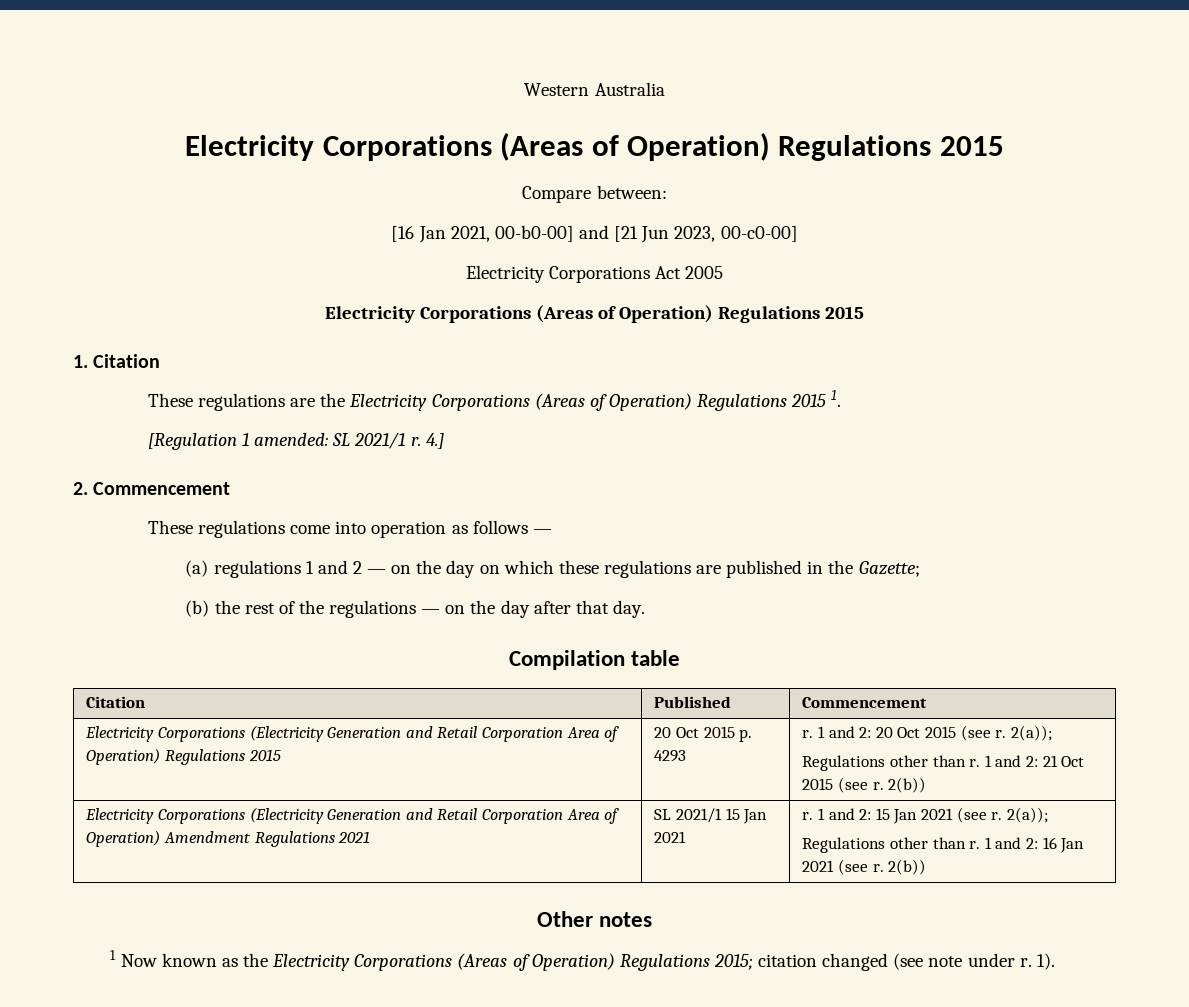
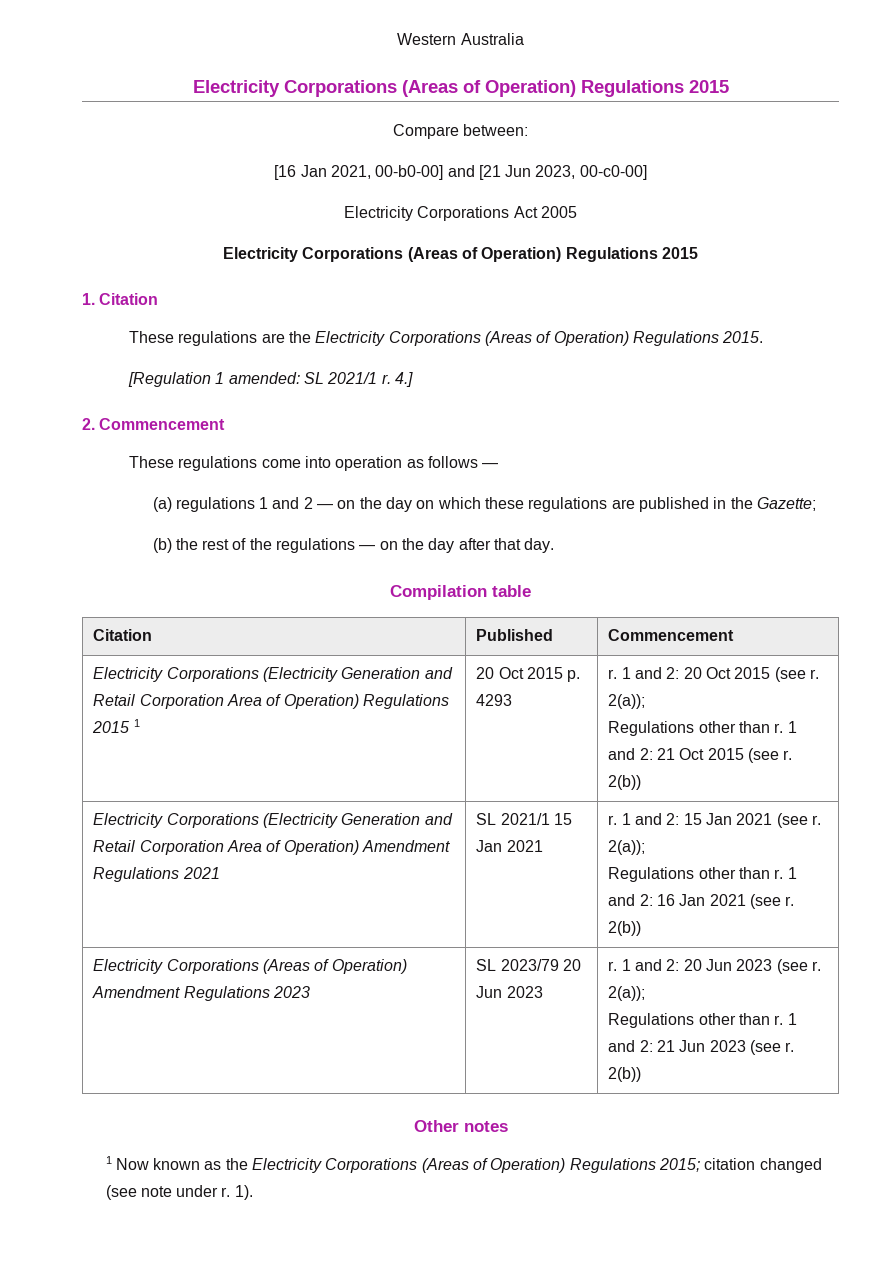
[791,390,842,407] 2015 1. -> [722,331,764,343] 2015.
(281, 755) none -> [133,719,140,727] 1
(927, 867) none -> [93,959,407,974] [92,986,310,1001] [476,959,581,971] [476,986,543,998] [608,959,821,974] [608,986,646,1001] [608,1013,797,1028] [608,1040,795,1055] [608,1067,642,1082] // Electricity Corporations (Areas of Operation) Amendment Regulations 2023 | SL 2023/79 20 Jun 2023 | r. 1 and 2: 20 Jun 2023 (see r. 2(a)); // Regulations other than r. 1 and 2: 21 Jun 2023 (see r. 2(b))

